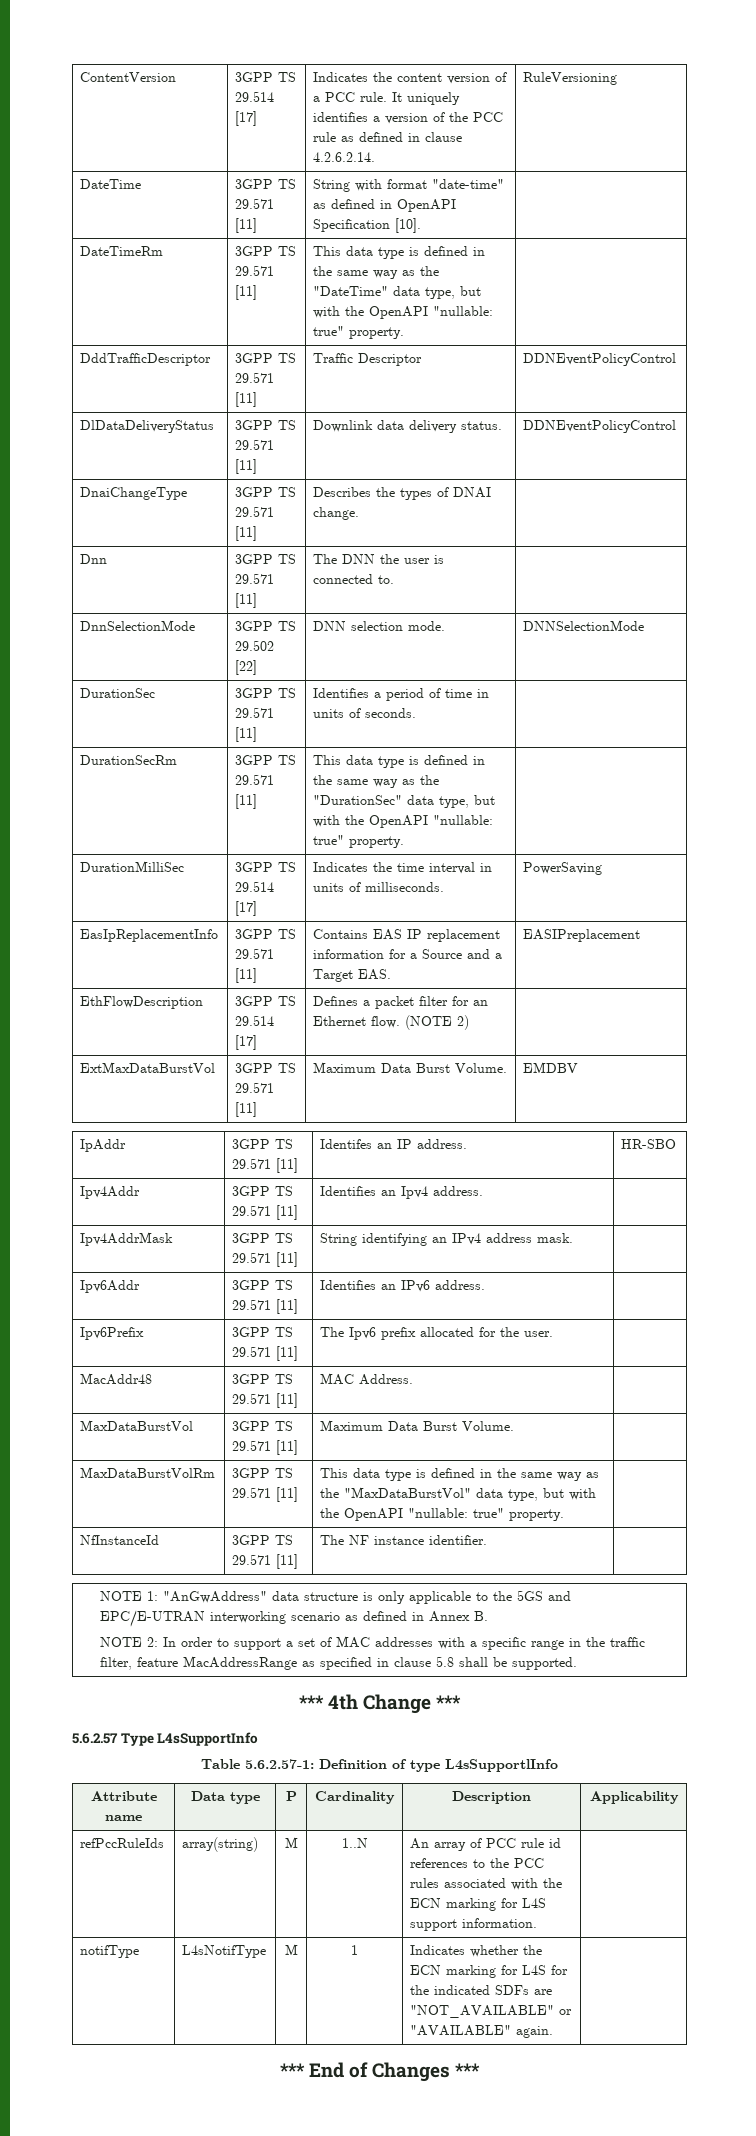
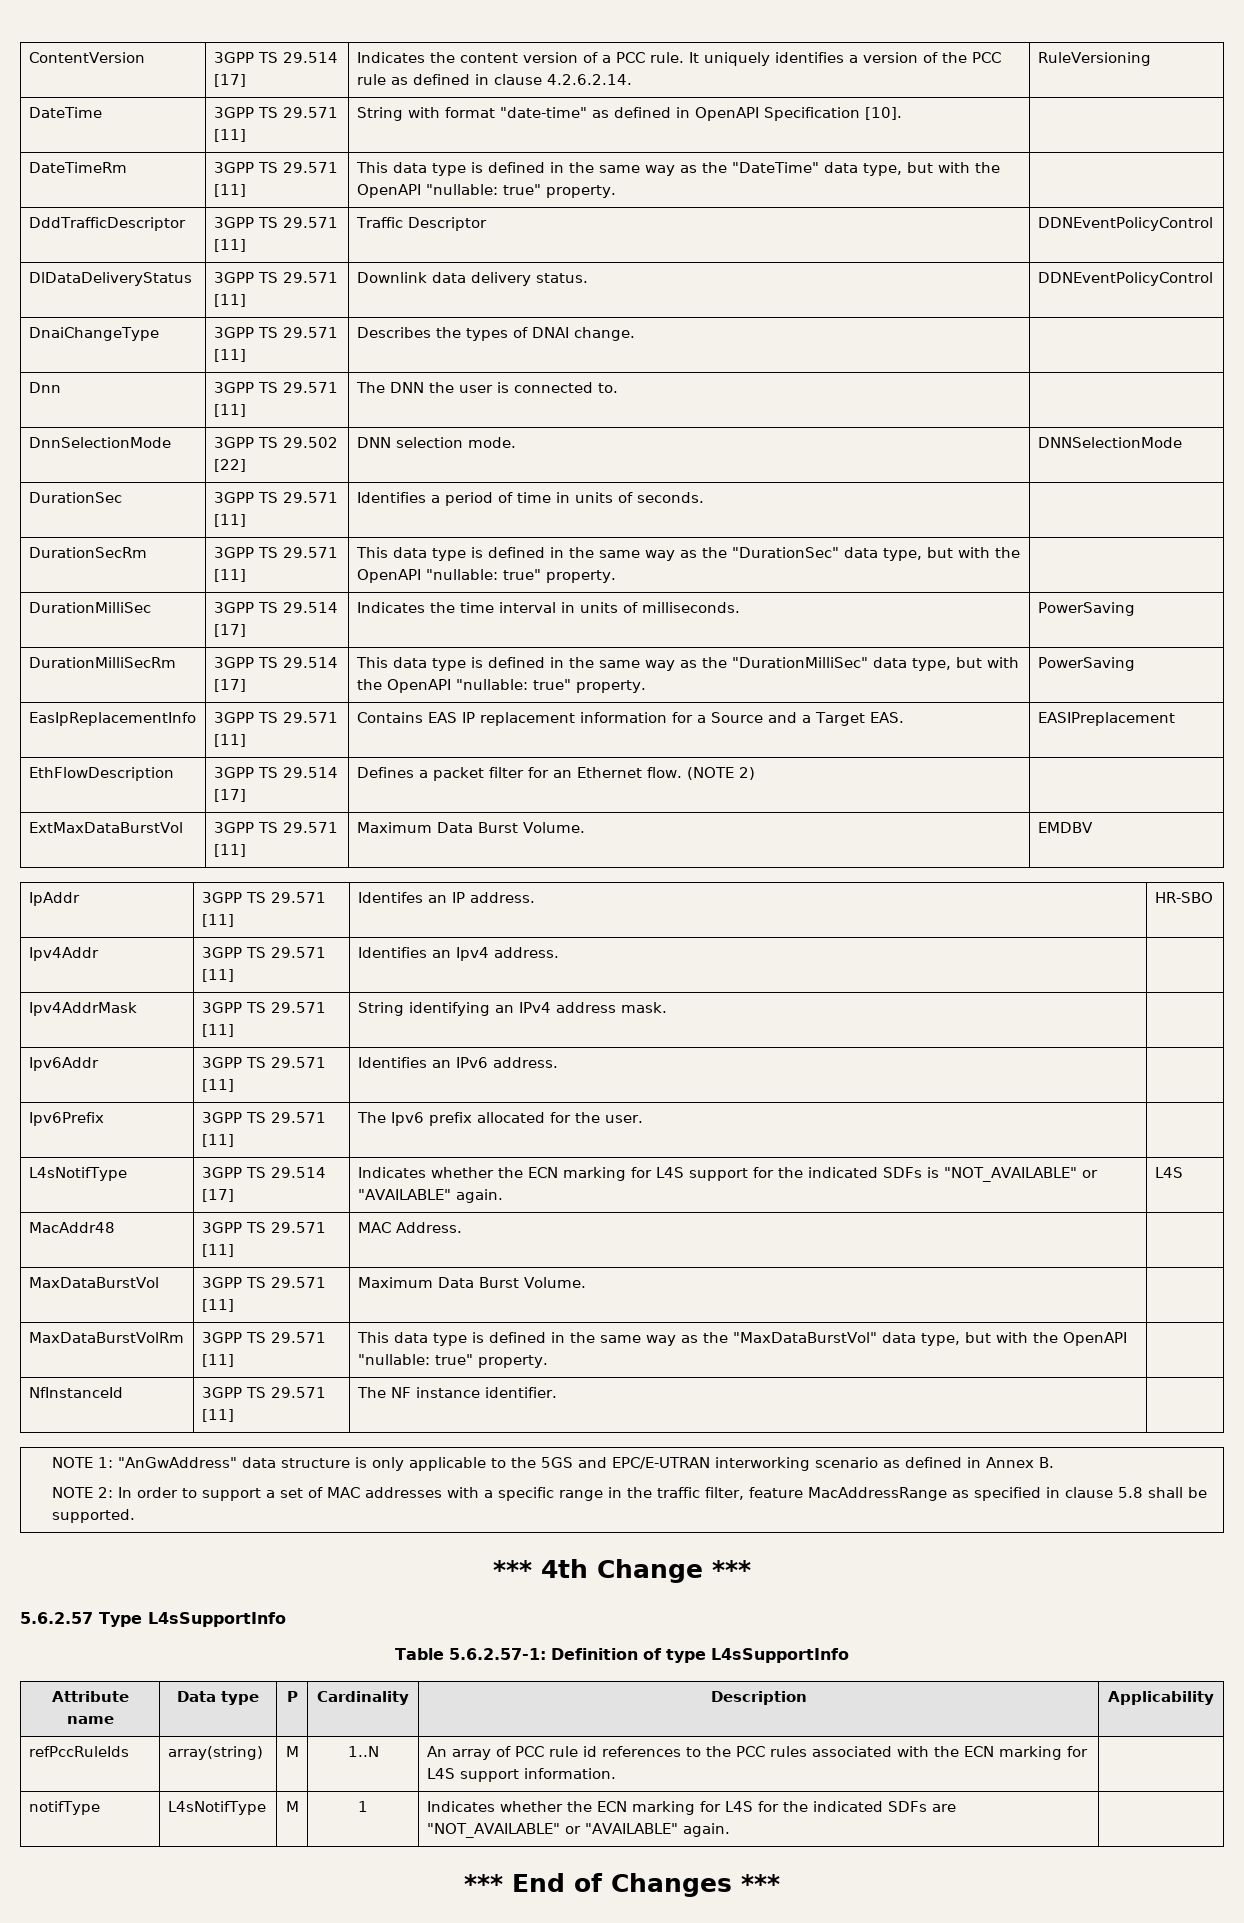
(603, 868) none -> [28,657,176,668] [213,657,338,668] [213,679,246,692] [355,657,1019,671] [356,679,646,693] [1037,657,1135,671] // DurationMilliSecRm | 3GPP TS 29.514 [17] | This data type is defined in the same way as the "DurationMilliSec" data type, but with the OpenAPI "nullable: true" property. | PowerSaving
(554, 1334) none -> [28,1167,127,1181] [201,1167,326,1178] [201,1189,234,1202] [357,1167,1098,1182] [357,1189,503,1203] [1154,1167,1183,1178] // L4sNotifType | 3GPP TS 29.514 [17] | Indicates whether the ECN marking for L4S support for the indicated SDFs is "NOT_AVAILABLE" or "AVAILABLE" again. | L4S
[445,1759,558,1772] L4sSupportlInfo -> [710,1648,849,1663] L4sSupportInfo

